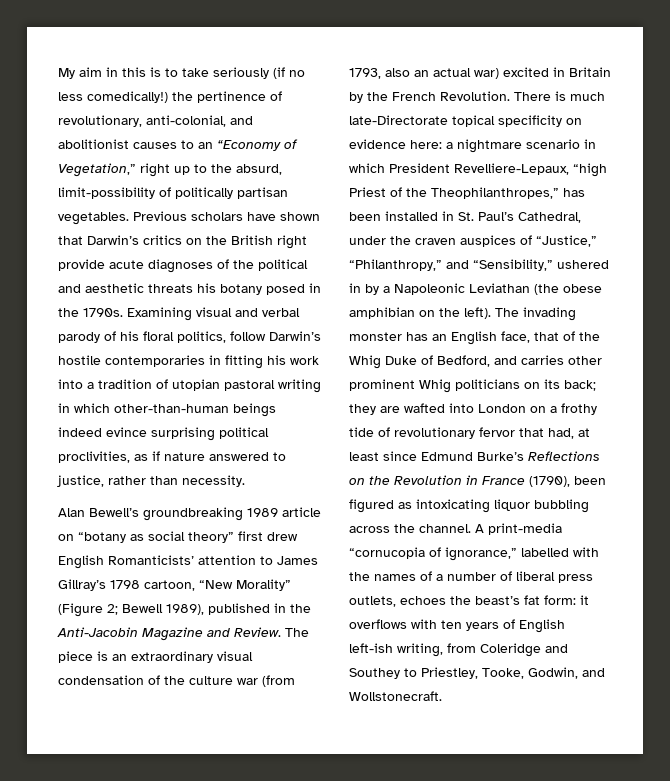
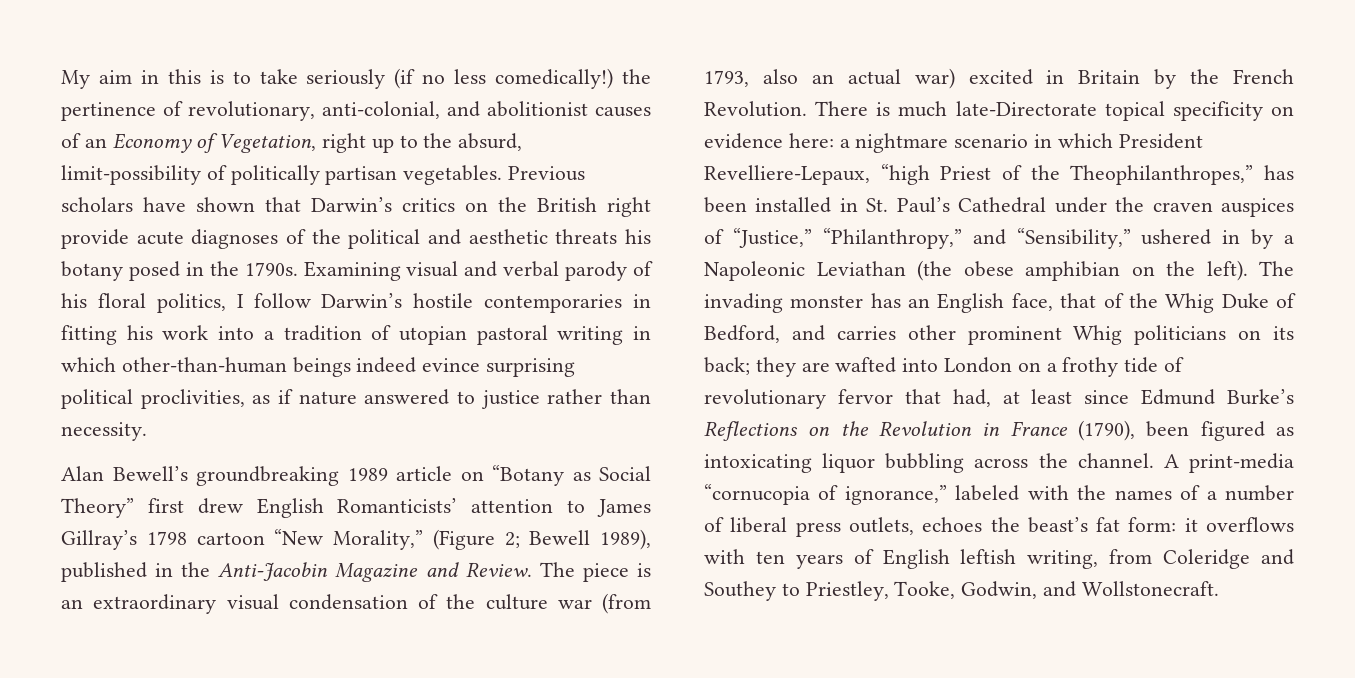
[181,139,298,151] [58,163,136,177] to an “Economy of Vegetation,” -> [61,133,317,153] of an Economy of Vegetation,
(226, 337) none -> [236,294,244,308] I
[57,475,104,487] justice, -> [480,390,540,409] justice
[78,531,234,543] “botany as social theory” -> [492,465,651,486] [61,498,134,518] “Botany as Social Theory”
[144,579,291,591] cartoon, “New Morality” -> [196,529,423,550] cartoon “New Morality,”
[518,212,581,223] Cathedral, -> [958,197,1047,213] Cathedral
[521,548,569,557] labelled -> [955,485,1020,501] labeled
[349,643,393,653] left-ish -> [960,549,1017,564] leftish

